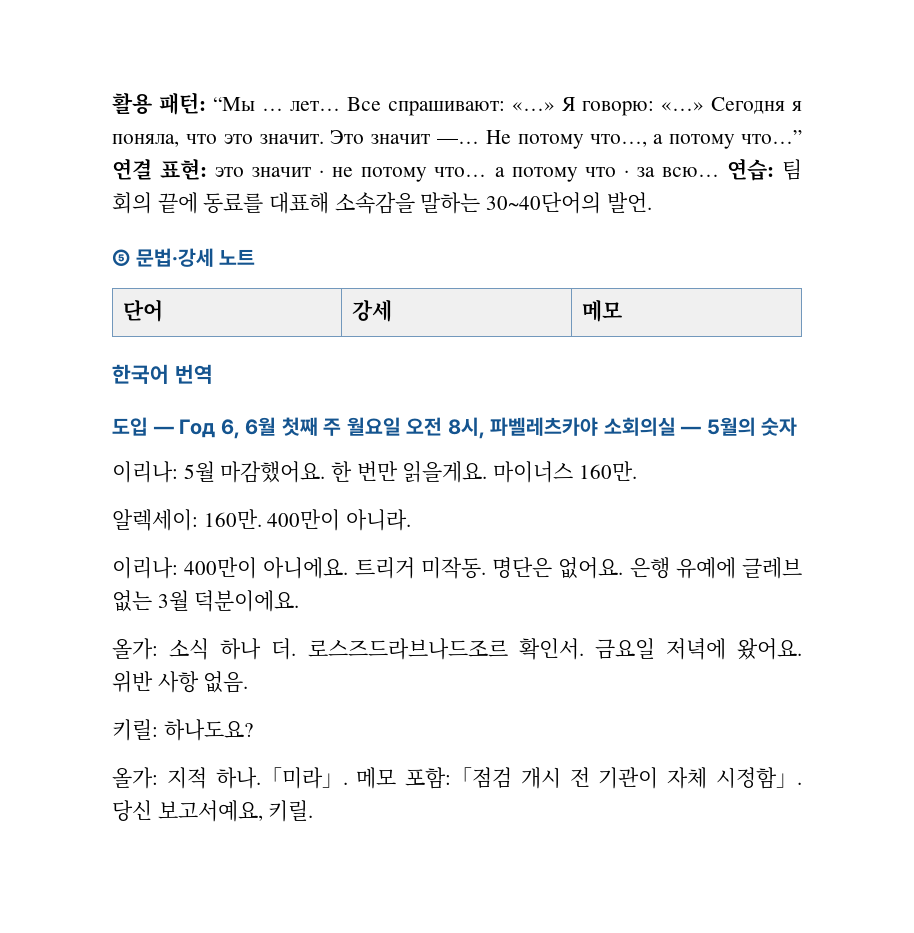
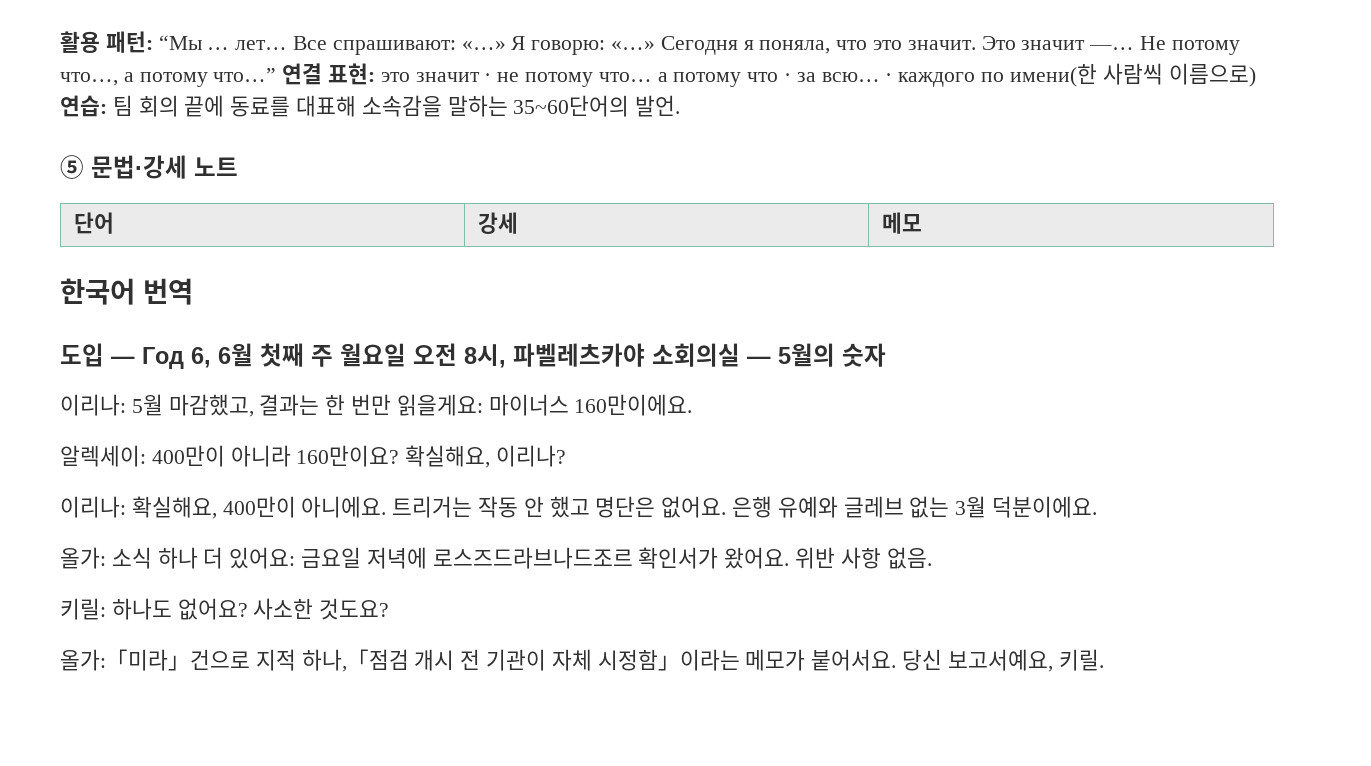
(719, 172) none -> [885,63,1256,87] · каждого по имени(한 사람씩 이름으로)
[486,192,602,214] 30~40단어의 -> [513,95,630,117] 35~60단어의
[220,461,637,483] [112,509,412,531] [112,557,178,579] 마감했어요. 한 번만 읽을게요. 마이너스 160만. // 알렉세이: 160만. 400만이 아니라. // 이리나: -> [168,394,693,417] [60,445,567,468] [60,496,217,519] 마감했고, 결과는 한 번만 읽을게요: 마이너스 160만이에요. // 알렉세이: 400만이 아니라 160만이요? 확실해요, 이리나? // 이리나: 확실해요,
[354,557,486,579] 트리거 미작동. -> [392,496,590,518] 트리거는 작동 안 했고
[675,557,736,579] 유예에 -> [777,496,838,518] 유예와
[271,638,726,660] 더. 로스즈드라브나드조르 확인서. 금요일 저녁에 -> [203,547,719,569] 더 있어요: 금요일 저녁에 로스즈드라브나드조르 확인서가
[163,719,253,741] [112,767,452,789] 하나도요? // 올가: 지적 하나.「미라」. 메모 포함: -> [111,598,390,620] [60,649,347,672] 하나도 없어요? 사소한 것도요? // 올가:「미라」건으로 지적 하나,
[797,782,802,785] . -> [679,649,897,671] 이라는 메모가 붙어서요.

